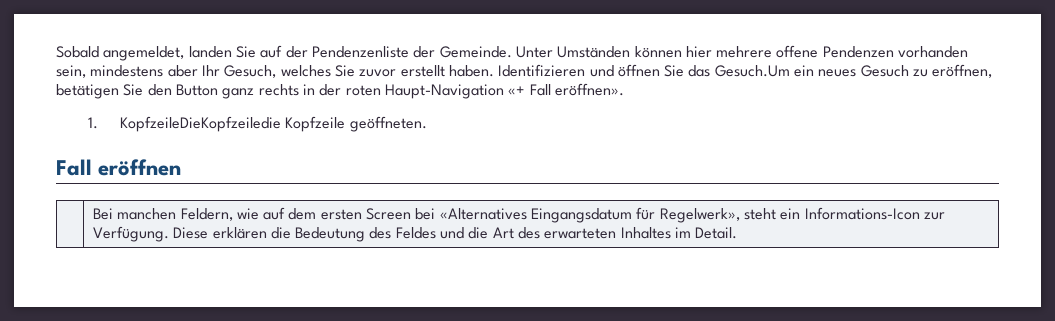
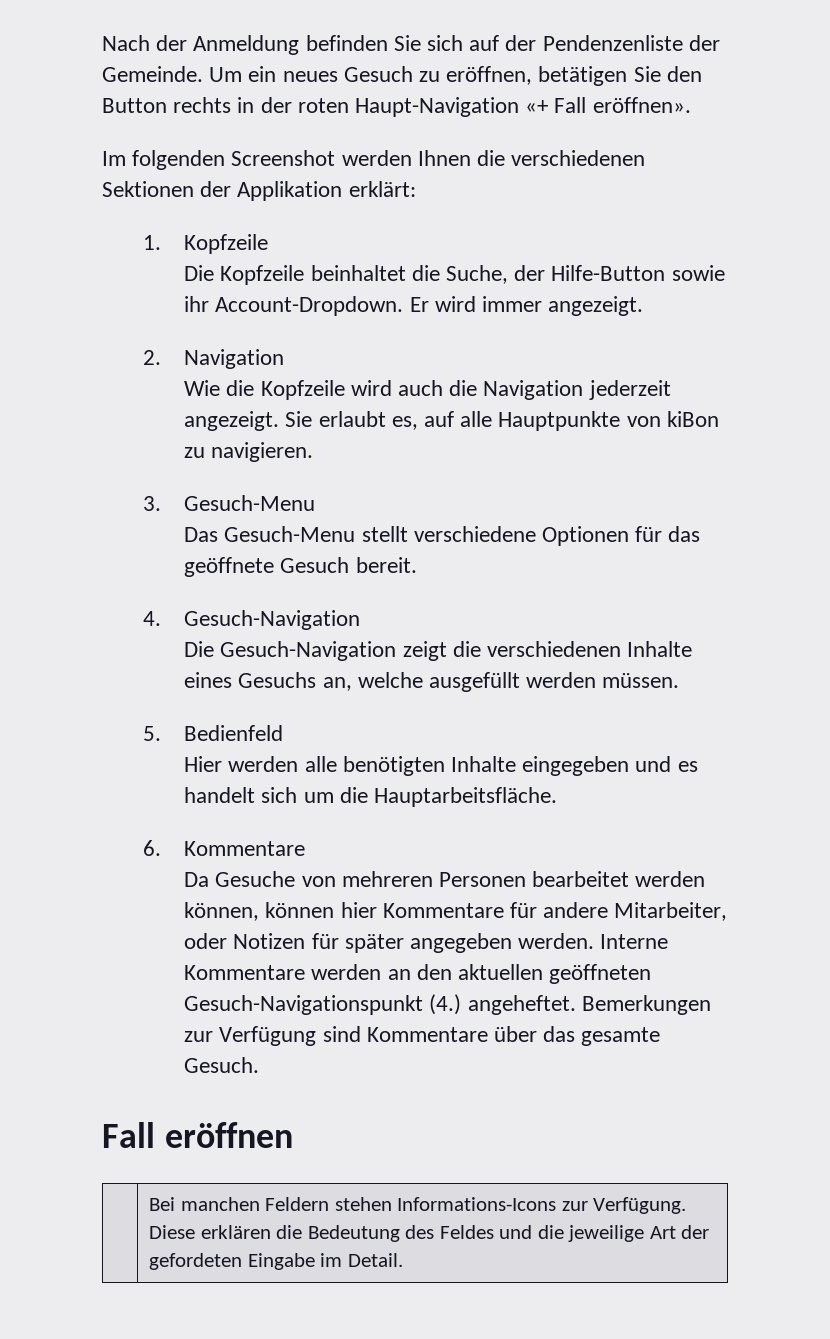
[56,46,256,61] Sobald angemeldet, landen Sie -> [102,35,464,55] Nach der Anmeldung befinden Sie sich
[515,45,969,58] [56,64,790,78] Unter Umständen können hier mehrere offene Pendenzen vorhanden sein, mindestens aber Ihr Gesuch, welches Sie zuvor erstellt haben. Identifizieren und öffnen Sie das Gesuch.Um -> [209,67,243,82] Um
[222,88,255,99] ganz -> (167, 105) none
(624, 89) none -> [102,150,646,170] [102,181,416,201] // Im folgenden Screenshot werden Ihnen die verschiedenen Sektionen der Applikation erklärt:
[119,116,427,132] [56,159,182,176] [92,207,920,223] KopfzeileDieKopfzeiledie Kopfzeile geöffneten. // Fall eröffnen // | Bei manchen Feldern, wie auf dem ersten Screen bei «Alternatives Eingangsdatum für Regelwerk», steht ein Informations-Icon -> [184,234,269,254] [184,265,725,285] [184,296,644,316] [143,349,285,369] [184,380,671,400] [184,411,719,431] [184,442,314,462] [143,495,316,511] [184,526,701,546] [184,557,417,577] [143,610,361,630] [184,641,693,661] [184,672,680,692] [143,725,284,741] [184,756,698,776] [184,787,558,807] [143,840,306,856] [184,871,706,887] [184,902,728,921] [184,933,669,953] [184,964,652,984] [184,994,711,1015] [184,1026,661,1046] [184,1057,260,1073] [102,1122,293,1148] [148,1197,557,1211] Kopfzeile // Die Kopfzeile beinhaltet die Suche, der Hilfe-Button sowie ihr Account-Dropdown. Er wird immer angezeigt. // 2. Navigation // Wie die Kopfzeile wird auch die Navigation jederzeit angezeigt. Sie erlaubt es, auf alle Hauptpunkte von kiBon zu navigieren. // 3. Gesuch-Menu // Das Gesuch-Menu stellt verschiedene Optionen für das geöffnete Gesuch bereit. // 4. Gesuch-Navigation // Die Gesuch-Navigation zeigt die verschiedenen Inhalte eines Gesuchs an, welche ausgefüllt werden müssen. // 5. Bedienfeld // Hier werden alle benötigten Inhalte eingegeben und es handelt sich um die Hauptarbeitsfläche. // 6. Kommentare // Da Gesuche von mehreren Personen bearbeitet werden können, können hier Kommentare für andere Mitarbeiter, oder Notizen für später angegeben werden. Interne Kommentare werden an den aktuellen geöffneten Gesuch-Navigationspunkt (4.) angeheftet. Bemerkungen zur Verfügung sind Kommentare über das gesamte Gesuch. // Fall eröffnen // | Bei manchen Feldern stehen Informations-Icons
[492,227,671,239] Art des erwarteten Inhaltes -> [568,1225,710,1242] [148,1253,315,1270] jeweilige Art der gefordeten Eingabe

